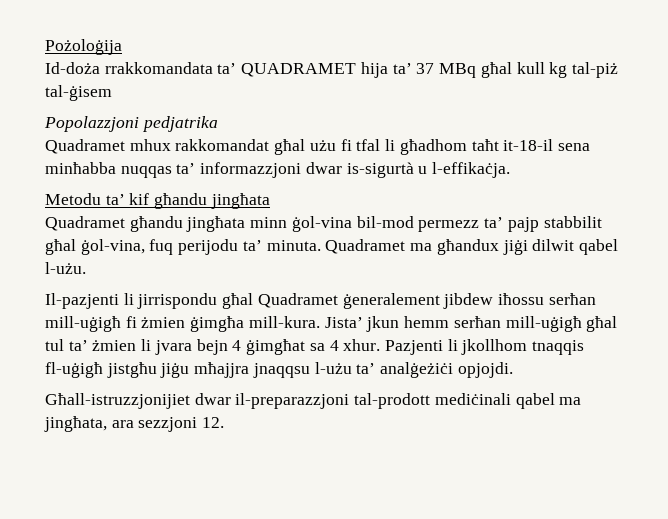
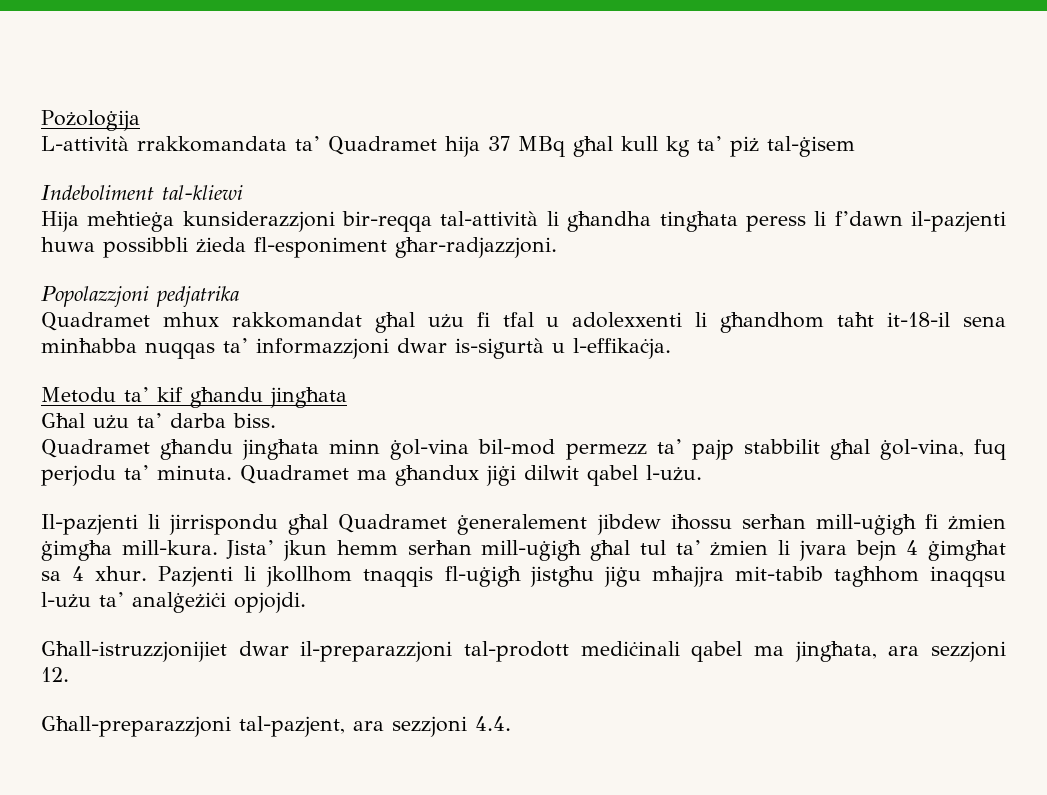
[45,62,100,74] Id-doża -> [41,136,129,151] L-attività
[241,62,412,78] QUADRAMET hija ta’ -> [328,136,480,157] Quadramet hija
[571,62,618,78] tal-piż -> [697,136,759,157] ta’ piż
(112, 93) none -> [41,185,243,200] [41,211,1007,232] [41,237,557,258] // Indeboliment tal-kliewi // Hija meħtieġa kunsiderazzjoni bir-reqqa tal-attività li għandha tingħata peress li f’dawn il-pazjenti huwa possibbli żieda fl-esponiment għar-radjazzjoni.
[385,139,467,155] li għadhom -> [546,312,825,333] u adolexxenti li għandhom
(270, 201) none -> [41,413,276,429] // Għal użu ta’ darba biss.
[178,239,239,255] perijodu -> [41,465,116,486] perjodu
[252,363,310,378] jnaqqsu -> [734,566,1006,587] mit-tabib tagħhom inaqqsu
(225, 422) none -> [41,716,511,737] // Għall-preparazzjoni tal-pazjent, ara sezzjoni 4.4.

